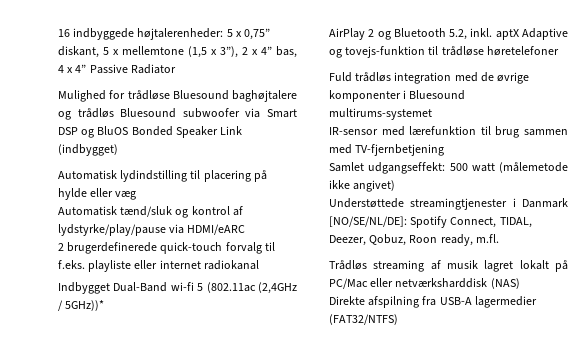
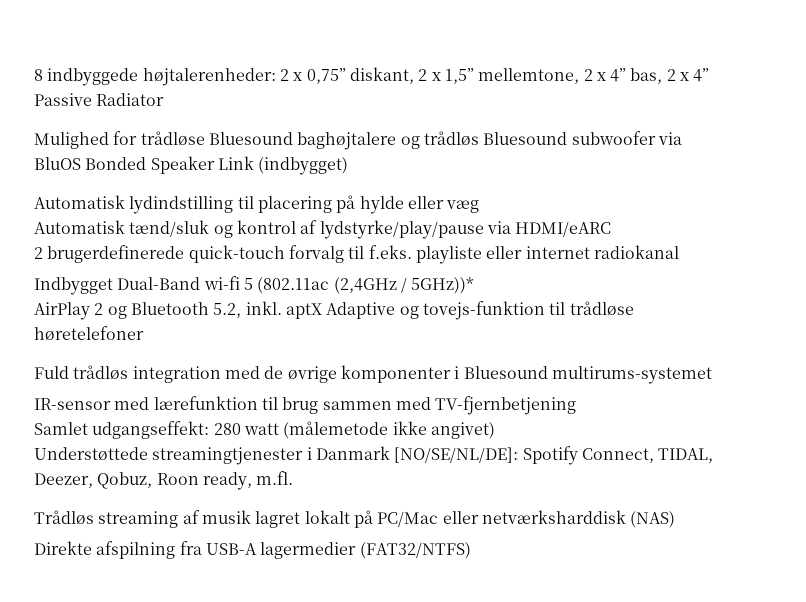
[58,29,70,37] 16 -> [34,69,43,81] 8
[226,29,233,37] 5 -> [279,69,289,81] 2
[103,46,238,58] 5 x mellemtone (1,5 x 3”), -> [418,68,580,84] 2 x 1,5” mellemtone,
[58,65,64,73] 4 -> [666,69,676,81] 2
[267,109,297,118] [58,127,95,138] Smart DSP og -> (682, 138) none
[449,163,468,171] 500 -> [213,423,241,435] 280

